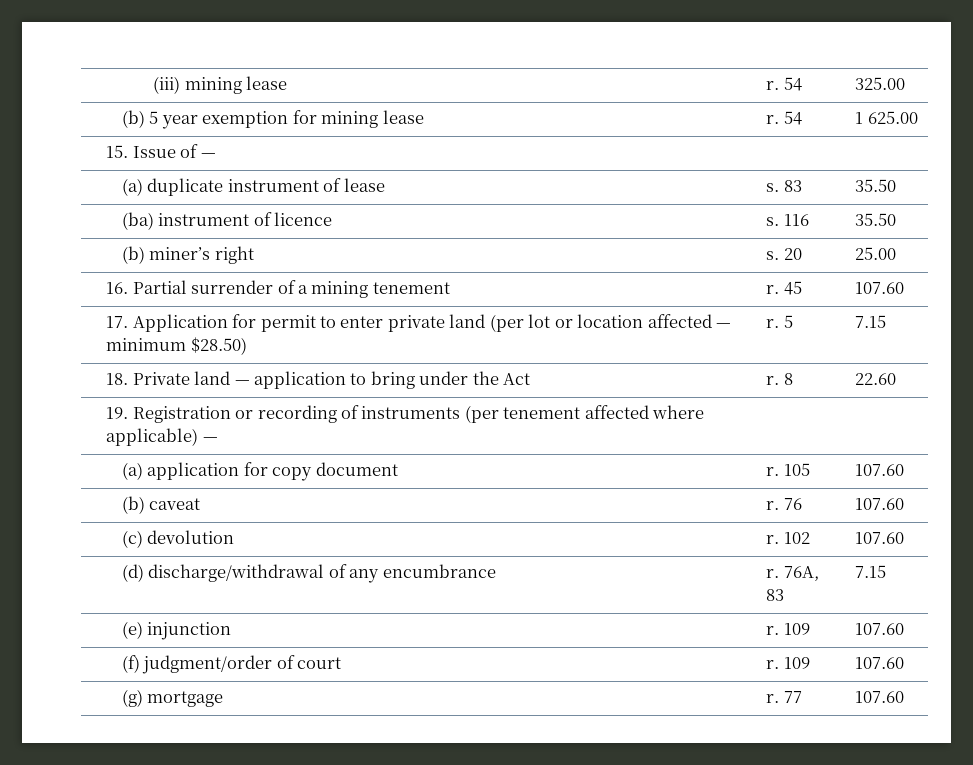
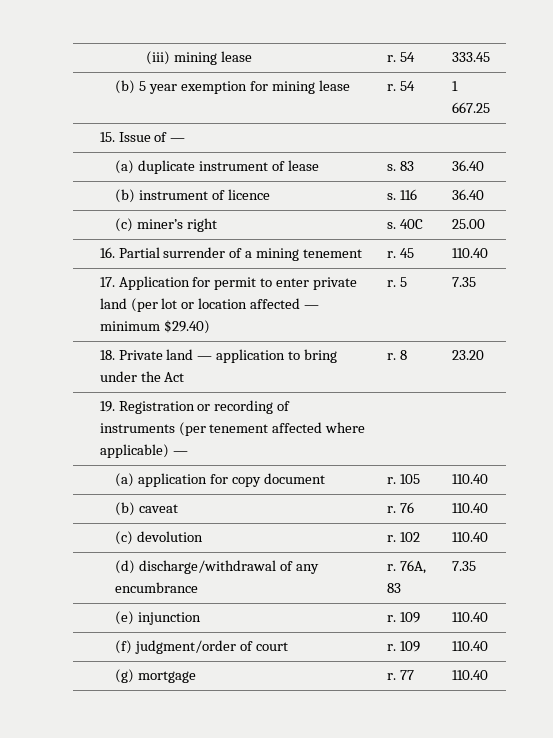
[855,77,906,90] 325.00 -> [452,52,491,62] 333.45
[867,111,918,124] 625.00 -> [452,102,491,113] 667.25
[855,179,897,192] [121,212,154,230] 35.50 // (ba) -> [452,160,485,171] [115,189,136,203] 36.40 // (b)
[855,213,897,226] [121,246,145,264] 35.50 // (b) -> [452,189,485,200] [115,218,134,232] 36.40 // (c)
[783,248,802,260] 20 -> [400,219,424,229] 40C
[855,282,905,294] 107.60 -> [452,248,489,258] 110.40
[190,337,247,355] $28.50) -> [163,320,210,334] $29.40)
[855,315,887,328] 7.15 -> [452,277,477,287] 7.35
[855,373,897,385] 22.60 -> [452,350,485,360] 23.20
[855,464,905,476] 107.60 -> [452,474,489,484] 110.40
[855,498,905,510] 107.60 -> [452,503,489,513] 110.40
[855,532,905,544] 107.60 -> [452,532,489,542] 110.40
[855,565,887,578] 7.15 -> [452,561,477,571] 7.35
[855,623,905,635] 107.60 -> [452,612,489,622] 110.40
[855,657,905,669] 107.60 -> [452,641,489,651] 110.40
[855,691,905,703] 107.60 -> [452,670,489,680] 110.40

